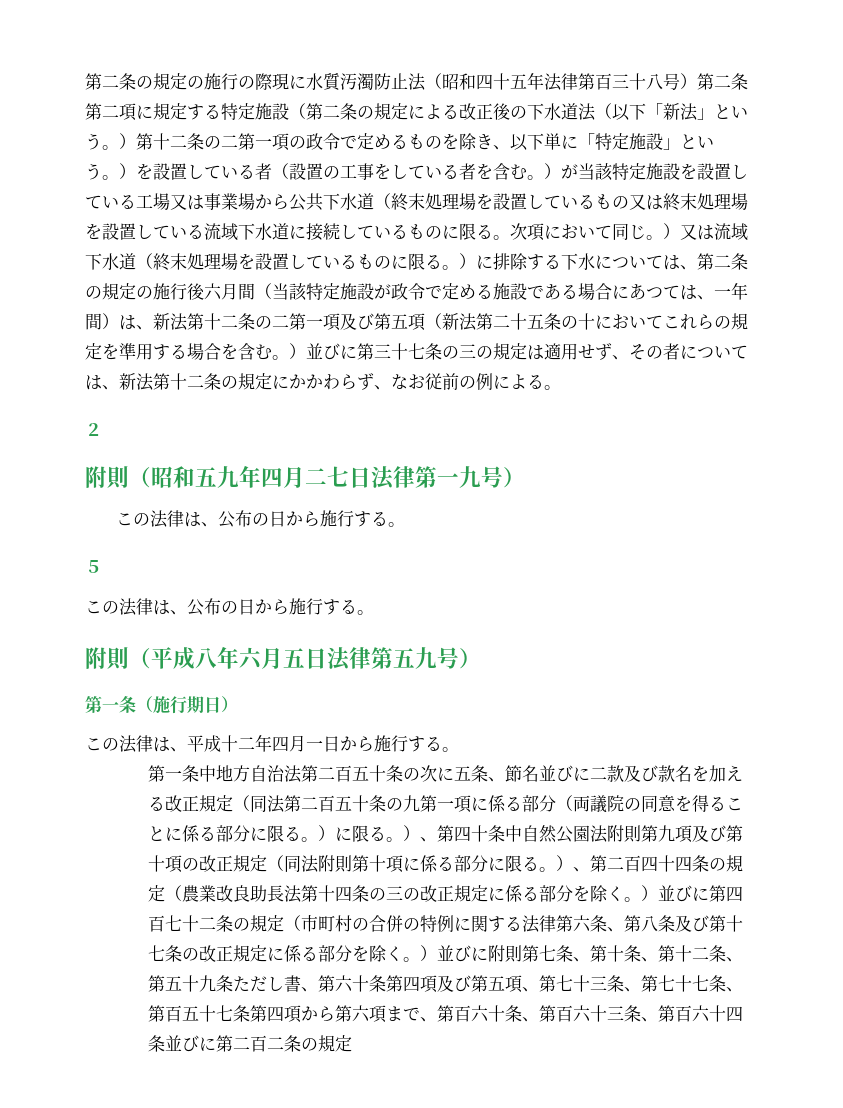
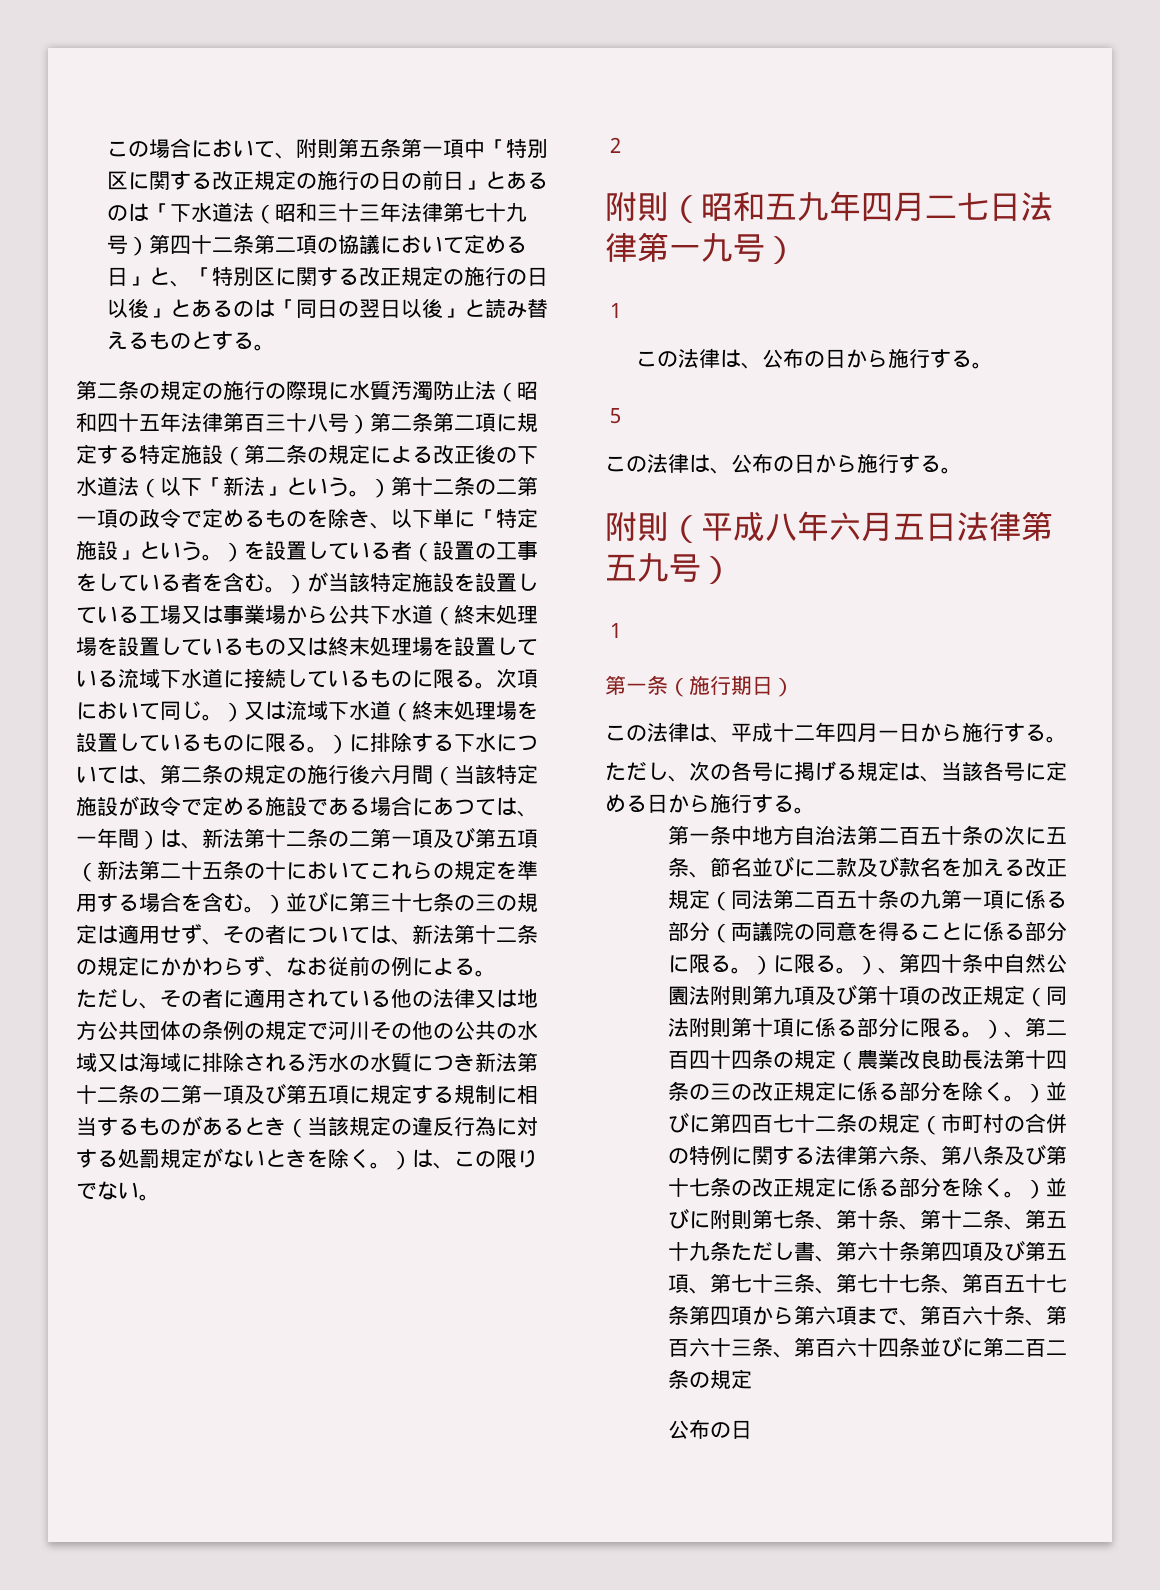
(85, 81) none -> [107,138,549,159] [107,170,549,190] [107,202,528,224] [107,234,528,256] [107,266,549,287] [107,298,549,319] [107,331,276,351] この場合において、附則第五条第一項中「特別区に関する改正規定の施行の日の前日」とあるのは「下水道法（昭和三十三年法律第七十九号）第四十二条第二項の協議において定める日」と、「特別区に関する改正規定の施行の日以後」とあるのは「同日の翌日以後」と読み替えるものとする。 //
(561, 387) none -> [76,988,538,1009] [76,1020,538,1041] [76,1052,538,1072] [76,1084,538,1104] [76,1116,538,1138] [76,1148,538,1170] [76,1181,160,1201] // ただし、その者に適用されている他の法律又は地方公共団体の条例の規定で河川その他の公共の水域又は海域に排除される汚水の水質につき新法第十二条の二第一項及び第五項に規定する規制に相当するものがあるとき（当該規定の違反行為に対する処罰規定がないときを除く。）は、この限りでない。
(525, 477) none -> [605,302,626,318] // １
(481, 658) none -> [605,622,626,638] // １
(459, 749) none -> [605,761,1067,782] [605,794,815,814] // ただし、次の各号に掲げる規定は、当該各号に定める日から施行する。
(352, 1043) none -> [667,1419,752,1439] // 公布の日

